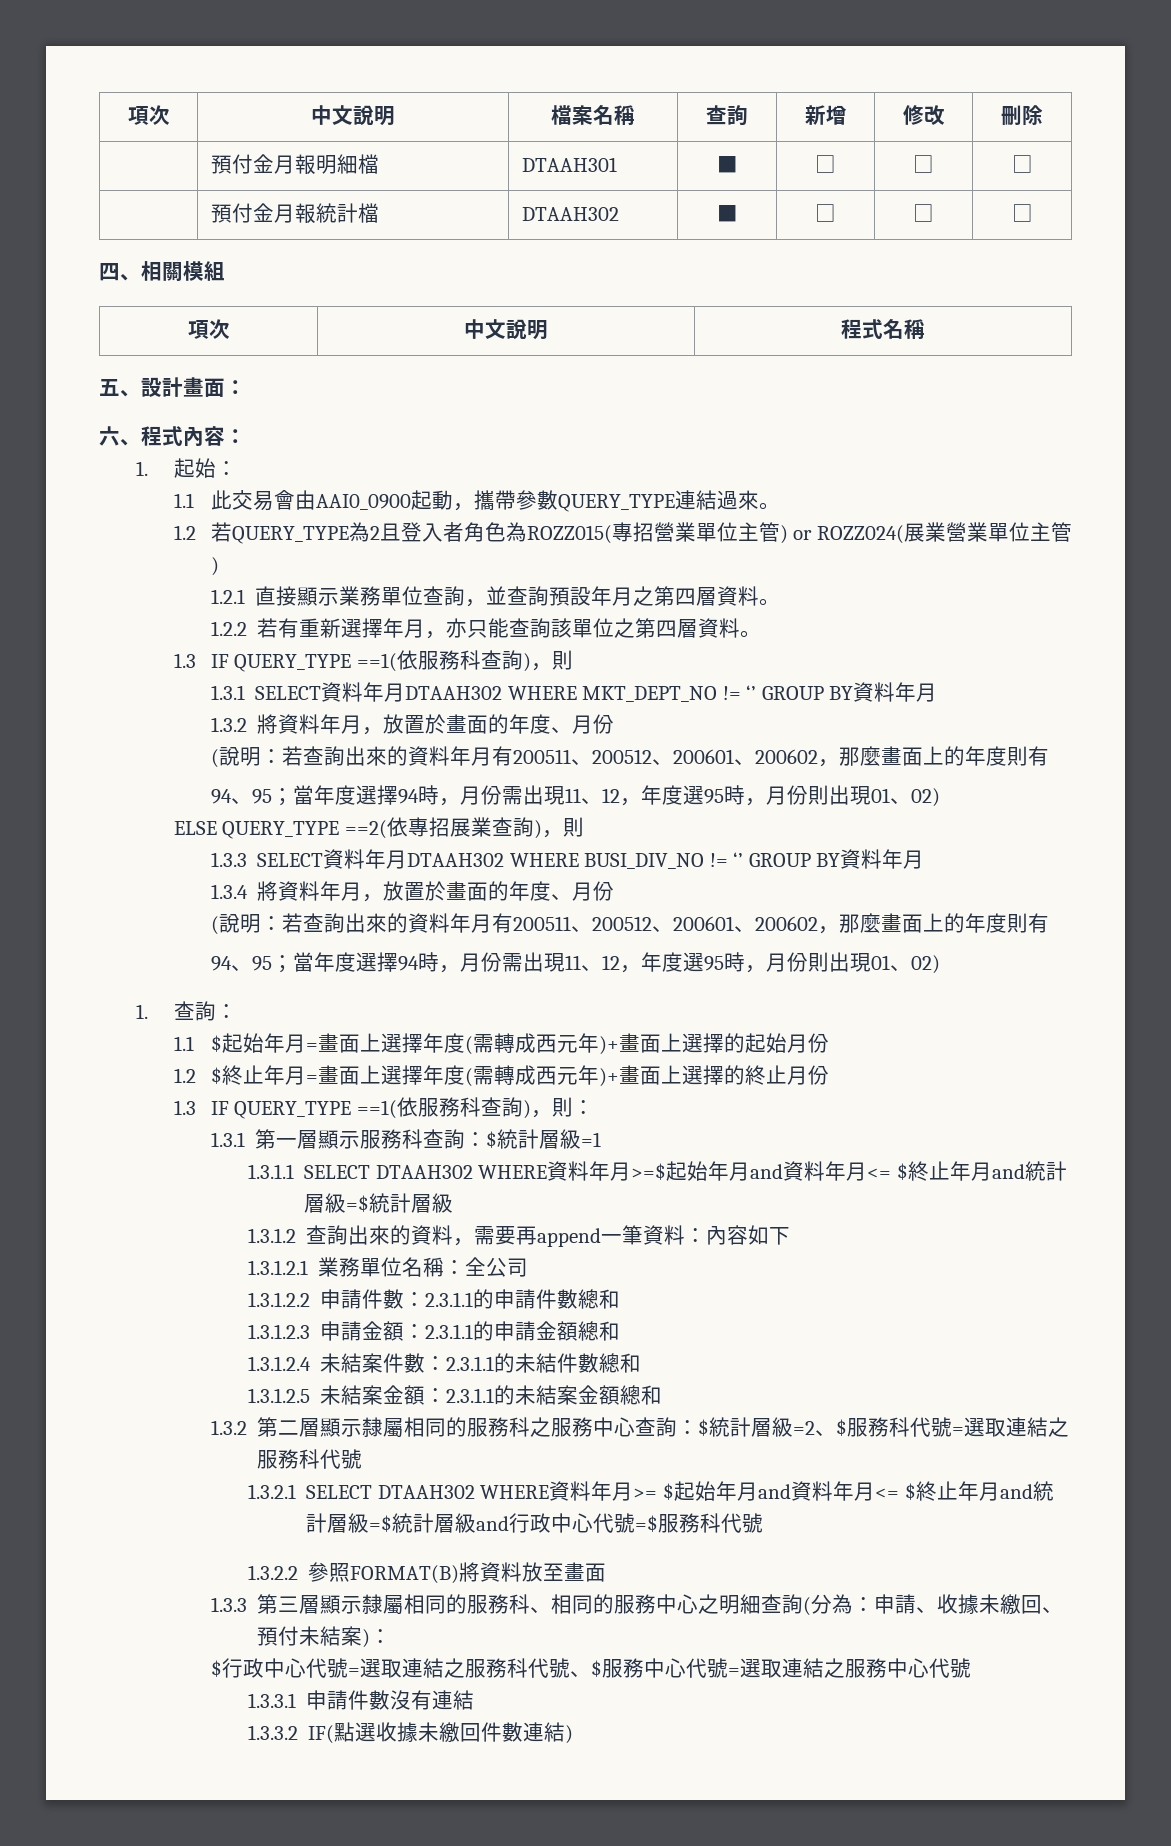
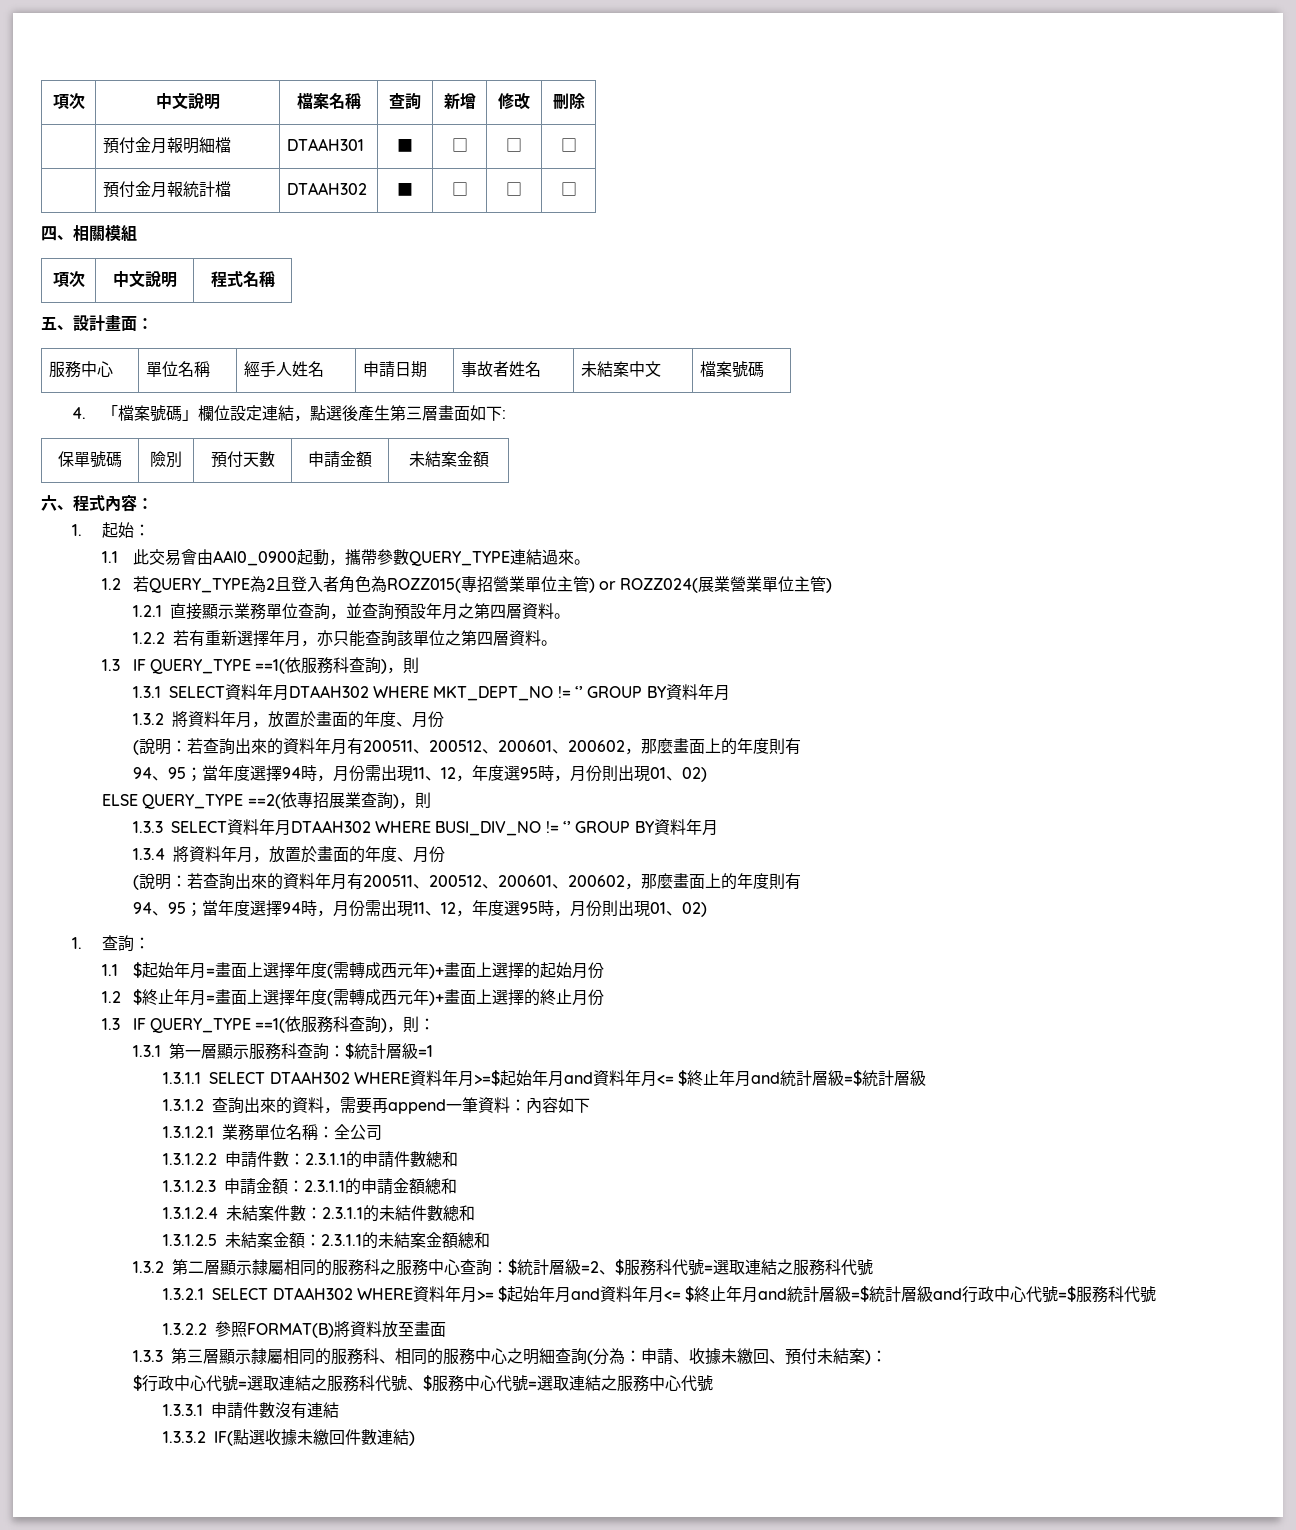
(246, 387) none -> [48,361,113,378] [145,361,210,377] [243,361,324,378] [362,361,427,378] [460,361,541,377] [580,361,661,377] [699,361,764,378] [71,405,507,422] [58,451,122,468] [150,451,182,468] [210,451,275,468] [308,451,372,468] [408,451,489,467] // 服務中心 | 單位名稱 | 經手人姓名 | 申請日期 | 事故者姓名 | 未結案中文 | 檔案號碼 // 4.「檔案號碼」欄位設定連結，點選後產生第三層畫面如下: // 保單號碼 | 險別 | 預付天數 | 申請金額 | 未結案金額

